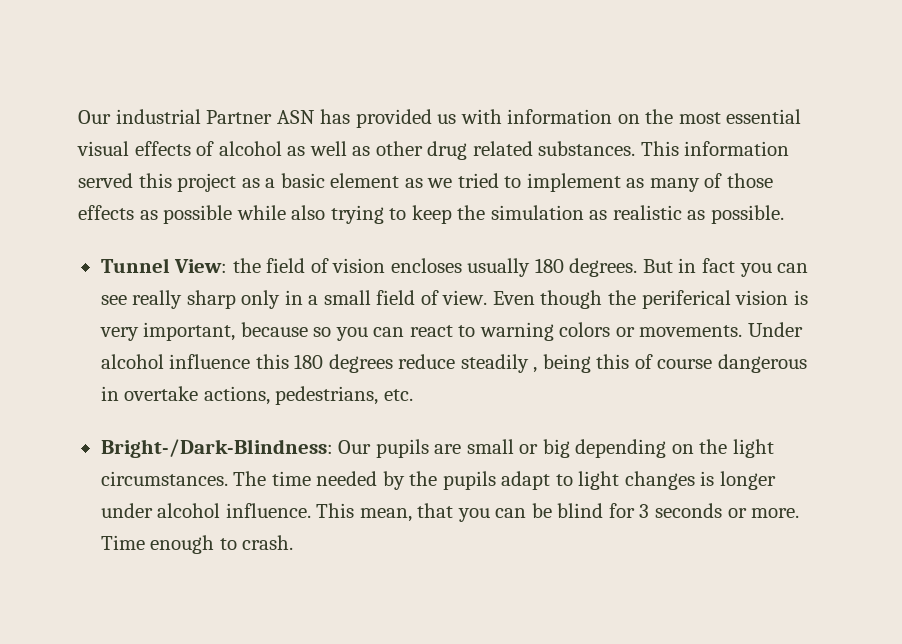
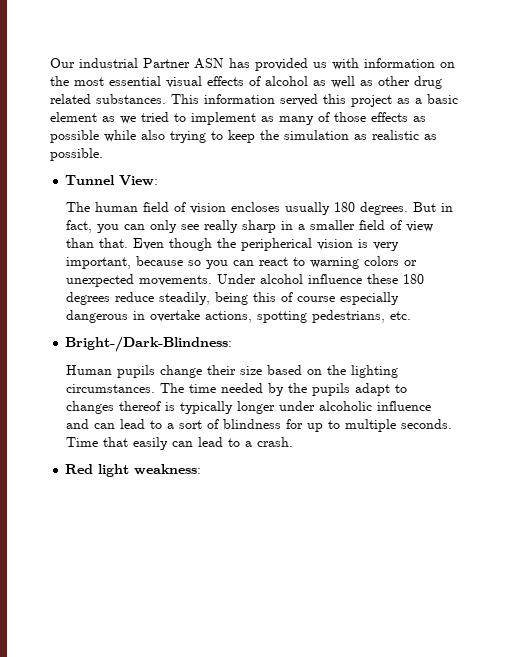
[232,258,261,273] the -> [65,202,138,212] // The human
[701,258,809,277] fact you can -> [65,220,177,233] fact, you can only
[241,290,281,309] only -> (276, 226) none
[323,290,488,305] small field of view. -> [309,220,433,232] [65,238,128,248] smaller field of view than that.
[641,290,731,309] periferical -> [240,238,312,251] peripherical
(635, 332) none -> [65,274,134,287] unexpected
[255,354,289,369] this -> [366,274,398,284] these
[460,354,538,373] steadily , -> [158,292,210,305] steadily,
(713, 364) none -> [339,292,399,305] especially
(270, 395) none -> [256,311,307,323] spotting
[338,439,774,458] Our pupils are small or big depending on the light -> [65,365,398,378] // Human pupils change their size based on the lighting
[578,471,776,490] [100,503,800,522] [100,535,294,554] light changes is longer under alcohol influence. This mean, that you can be blind for 3 seconds or more. Time enough to crash. -> [65,401,431,414] [65,419,452,432] [65,437,293,450] [65,464,202,477] changes thereof is typically longer under alcoholic influence and can lead to a sort of blindness for up to multiple seconds. Time that easily can lead to a crash. // Red light weakness:

